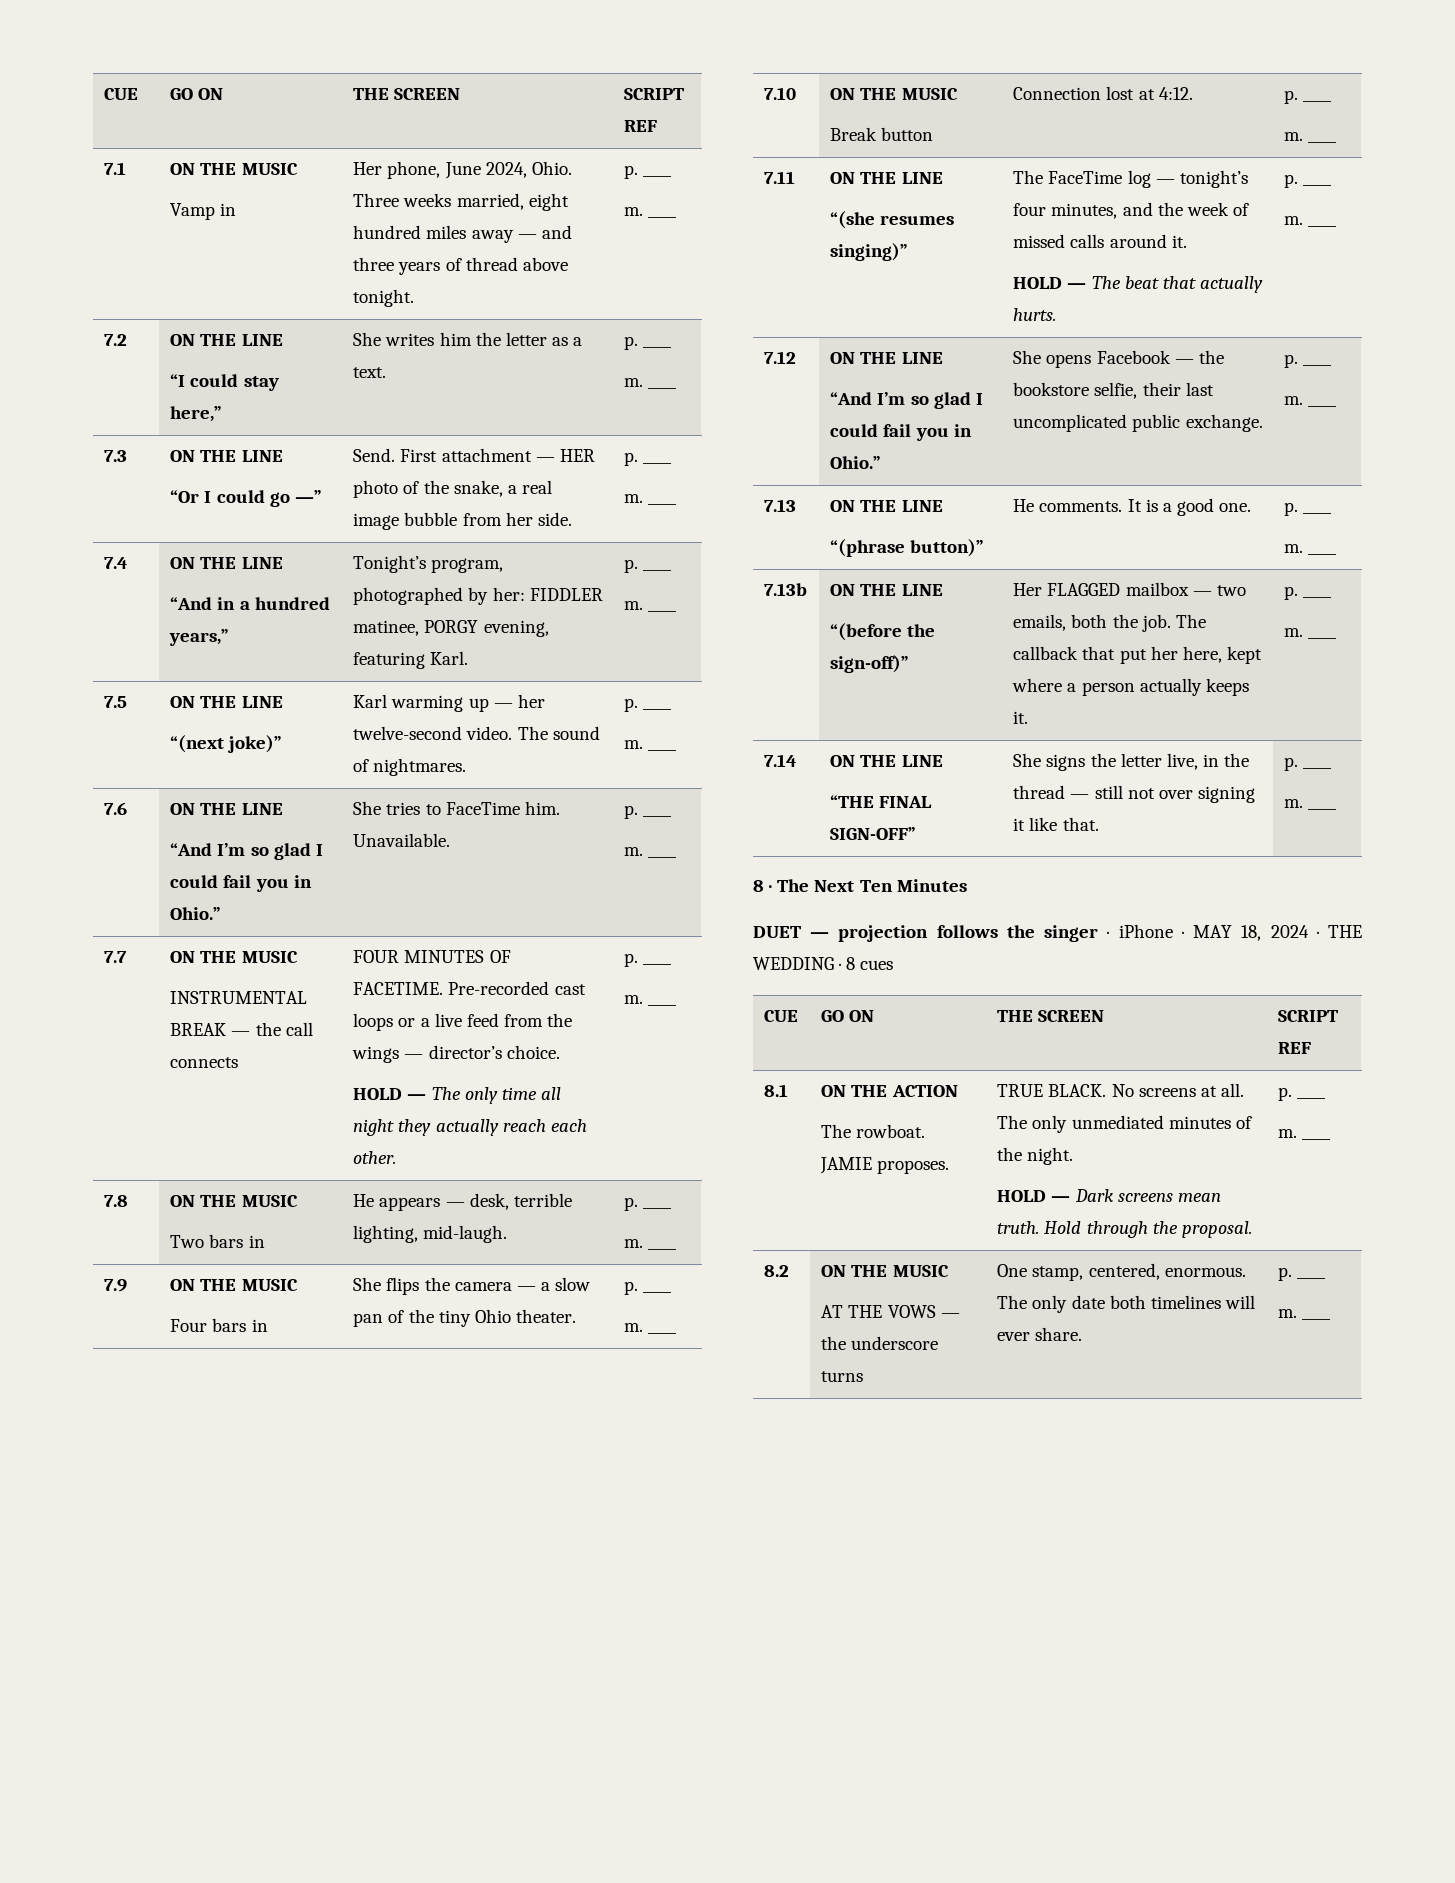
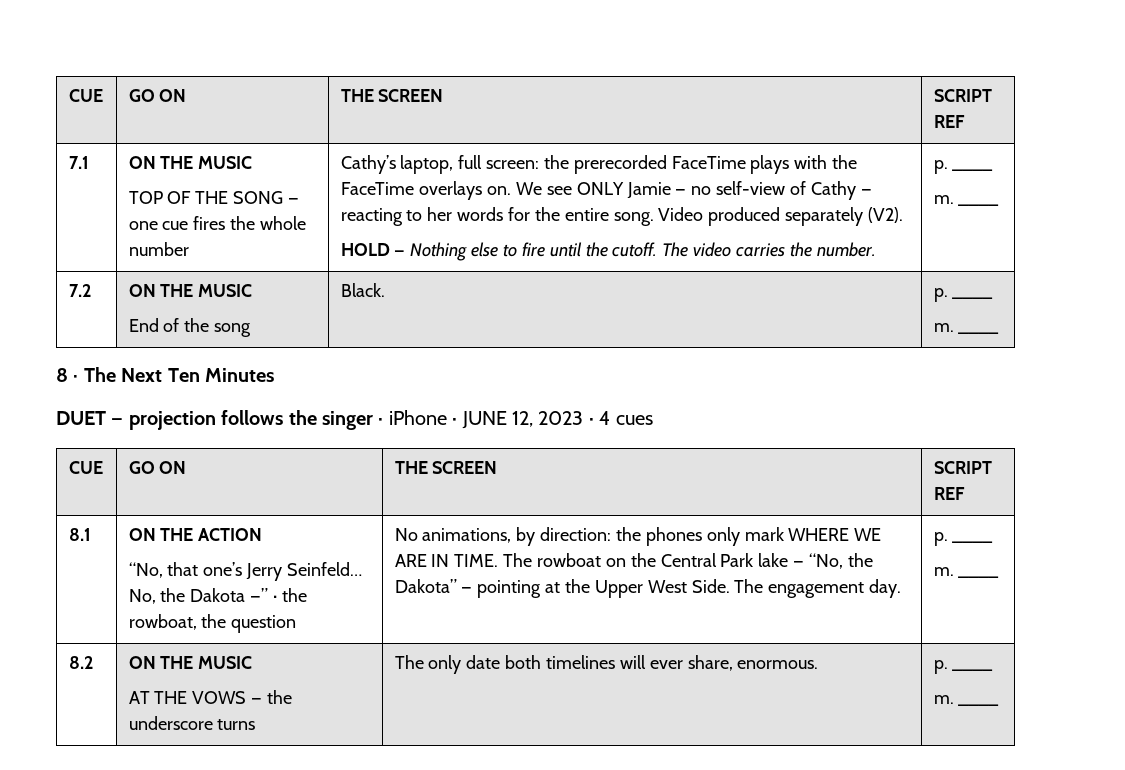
[170,203,237,220] [353,161,572,179] [353,193,569,211] [353,225,572,243] [353,257,568,275] [353,289,415,307] Vamp in | Her phone, June 2024, Ohio. Three weeks married, eight hundred miles away — and three years of thread above tonight. -> [128,191,299,204] [128,216,306,230] [128,242,189,256] [340,155,858,174] [340,181,872,200] [340,207,903,226] [340,242,876,261] TOP OF THE SONG — one cue fires the whole number | Cathy’s laptop, full screen: the prerecorded FaceTime plays with the FaceTime overlays on. We see ONLY Jamie — no self-view of Cathy — reacting to her words for the entire song. Video produced separately (V2). // HOLD — Nothing else to fire until the cutoff. The video carries the number.
[241,334,283,346] [170,374,279,391] [170,406,223,422] [353,332,583,346] [353,367,387,378] [624,336,673,350] [624,378,644,387] [648,387,678,389] [104,450,128,462] [170,450,283,462] [170,490,322,507] [353,448,595,462] [353,480,552,498] [353,512,572,530] [624,452,673,466] [624,494,644,503] [648,503,678,505] [104,557,129,569] [170,557,283,569] [170,597,330,610] [169,629,230,646] [353,555,504,573] [353,587,603,605] [353,620,549,637] [353,651,469,669] [624,559,673,573] [624,601,644,610] [648,610,678,612] [104,696,128,708] [170,696,283,708] [170,735,283,753] [353,694,545,712] [353,726,600,740] [353,758,467,776] [624,698,673,712] [624,740,644,749] [648,749,678,751] [104,802,128,815] [170,803,283,815] [170,843,323,860] [170,875,312,892] [170,907,222,920] [353,801,560,815] [353,833,451,847] [624,805,673,819] [624,847,644,856] [648,856,678,858] [104,951,128,963] [170,951,298,963] [170,991,308,1004] [170,1022,313,1036] [170,1057,239,1068] [353,950,511,963] [353,981,586,995] [353,1013,573,1031] [352,1045,560,1063] [353,1087,561,1104] [353,1119,587,1136] [353,1151,397,1164] [624,953,673,967] [624,995,644,1004] [648,1004,678,1006] [104,1195,129,1207] [170,1195,298,1207] [170,1234,265,1248] [353,1193,572,1211] [353,1225,508,1243] [624,1197,673,1211] [624,1239,644,1248] [648,1248,678,1250] [104,1279,128,1292] [170,1279,298,1291] [170,1318,268,1332] [353,1277,591,1295] [353,1309,576,1327] [624,1281,673,1295] [624,1323,644,1332] [648,1332,678,1334] [764,87,797,100] [830,88,958,100] [830,127,934,141] [1013,86,1193,100] [1284,90,1333,104] [1284,132,1304,141] [1308,141,1338,143] [764,171,796,184] [830,172,943,184] [830,211,955,229] [830,243,909,261] [1013,170,1248,188] [1013,202,1249,219] [1013,234,1187,248] [1013,276,1263,293] [1013,308,1057,321] [1284,174,1333,188] [1284,216,1304,225] [1308,225,1338,227] [764,351,797,364] [830,352,943,364] [830,392,983,409] [830,424,972,441] [830,456,882,469] [1013,350,1224,368] [1013,382,1214,399] [1013,414,1263,432] [1284,354,1333,368] [1284,396,1304,405] [1308,405,1338,407] [764,499,797,512] [830,500,943,512] [830,539,985,557] [1013,498,1252,516] [1284,502,1333,516] [1284,544,1304,553] [1308,553,1338,555] [764,583,808,596] [830,584,943,596] [830,623,936,641] [830,655,910,673] [1013,582,1246,596] [1013,614,1206,632] [1013,646,1262,664] [1012,678,1249,696] [1013,711,1029,724] [1284,586,1333,600] [1284,628,1304,637] [1308,637,1338,639] [764,754,798,767] [830,755,943,767] [830,795,933,808] [830,827,917,840] [1013,753,1250,771] [1013,785,1255,803] [1013,817,1099,831] LINE // “I could stay here,” | She writes him the letter as a text. | p. ____ // m. ____ // 7.3 | ON THE LINE // “Or I could go —” | Send. First attachment — HER photo of the snake, a real image bubble from her side. | p. ____ // m. ____ // 7.4 | ON THE LINE // “And in a hundred years,” | Tonight’s program, photographed by her: FIDDLER matinee, PORGY evening, featuring Karl. | p. ____ // m. ____ // 7.5 | ON THE LINE // “(next joke)” | Karl warming up — her twelve-second video. The sound of nightmares. | p. ____ // m. ____ // 7.6 | ON THE LINE // “And I’m so glad I could fail you in Ohio.” | She tries to FaceTime him. Unavailable. | p. ____ // m. ____ // 7.7 | ON THE MUSIC // INSTRUMENTAL BREAK — the call connects | FOUR MINUTES OF FACETIME. Pre-recorded cast loops or a live feed from the wings — director’s choice. // HOLD — The only time all night they actually reach each other. | p. ____ // m. ____ // 7.8 | ON THE MUSIC // Two bars in | He appears — desk, terrible lighting, mid-laugh. | p. ____ // m. ____ // 7.9 | ON THE MUSIC // Four bars in | She flips the camera — a slow pan of the tiny Ohio theater. | p. ____ // m. ____ // 7.10 | ON THE MUSIC // Break button | Connection lost at 4:12. | p. ____ // m. ____ // 7.11 | ON THE LINE // “(she resumes singing)” | The FaceTime log — tonight’s four minutes, and the week of missed calls around it. // HOLD — The beat that actually hurts. | p. ____ // m. ____ // 7.12 | ON THE LINE // “And I’m so glad I could fail you in Ohio.” | She opens Facebook — the bookstore selfie, their last uncomplicated public exchange. | p. ____ // m. ____ // 7.13 | ON THE LINE // “(phrase button)” | He comments. It is a good one. | p. ____ // m. ____ // 7.13b | ON THE LINE // “(before the sign-off)” | Her FLAGGED mailbox — two emails, both the job. The callback that put her here, kept where a person actually keeps it. | p. ____ // m. ____ // 7.14 | ON THE LINE // “THE FINAL SIGN-OFF” | She signs the letter live, in the thread — still not over signing it like that. -> [198,284,253,297] [128,318,252,337] [340,283,385,297] MUSIC // End of the song | Black.
[1193,925,1362,941] [753,957,856,970] MAY 18, 2024 · THE WEDDING · 8 -> [461,411,611,429] JUNE 12, 2023 · 4
[821,1124,926,1138] [820,1157,950,1174] [997,1083,1244,1097] [997,1115,1252,1133] [997,1147,1074,1165] [997,1189,1221,1202] [997,1221,1252,1238] The rowboat. JAMIE proposes. | TRUE BLACK. No screens at all. The only unmediated minutes of the night. // HOLD — Dark screens mean truth. Hold through the proposal. -> [128,562,362,581] [128,588,307,604] [128,614,297,633] [394,527,882,546] [394,553,873,569] [394,579,902,598] “No, that one’s Jerry Seinfeld… No, the Dakota —” · the rowboat, the question | No animations, by direction: the phones only mark WHERE WE ARE IN TIME. The rowboat on the Central Park lake — “No, the Dakota” — pointing at the Upper West Side. The engagement day.
[997,1263,1246,1281] One stamp, centered, enormous. -> (256, 724) none
[1035,1327,1083,1341] share. -> [687,655,819,671] share, enormous.

